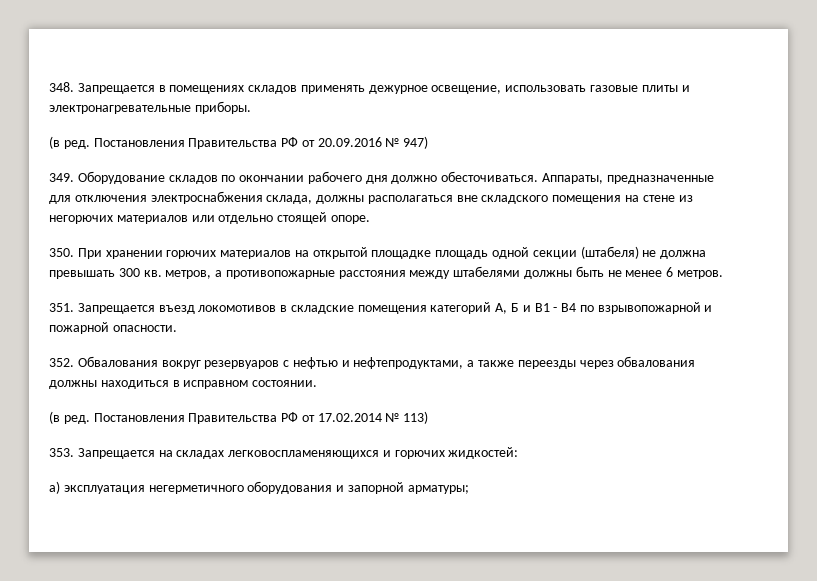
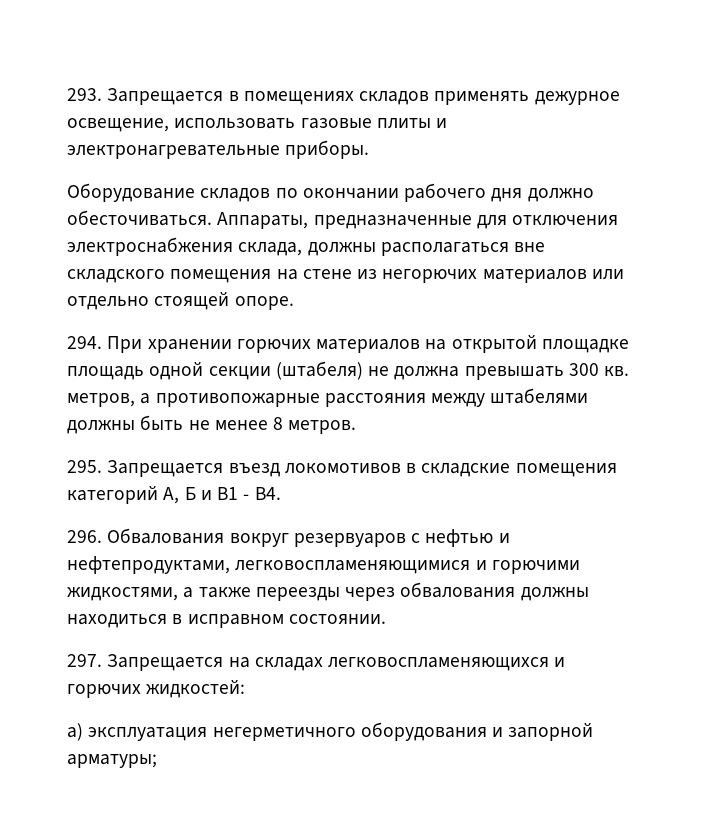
[49,82,74,92] 348. -> [67,88,102,101] 293.
[49,136,429,149] [49,173,74,182] (в ред. Постановления Правительства РФ от 20.09.2016 № 947) // 349. -> (370, 149) none
[49,248,74,257] 350. -> [67,336,102,349] 294.
[666,267,674,277] 6 -> [273,417,284,430] 8
[49,303,74,312] 351. -> [67,460,102,473] 295.
[561,302,713,314] [49,322,177,334] [49,358,74,367] В4 по взрывопожарной и пожарной опасности. // 352. -> [254,487,281,500] [67,530,102,543] В4. // 296.
(464, 363) none -> [235,560,580,574] [67,587,178,601] легковоспламеняющимися и горючими жидкостями,
[49,411,429,424] [49,448,74,457] (в ред. Постановления Правительства РФ от 17.02.2014 № 113) // 353. -> [67,654,102,667] 297.

